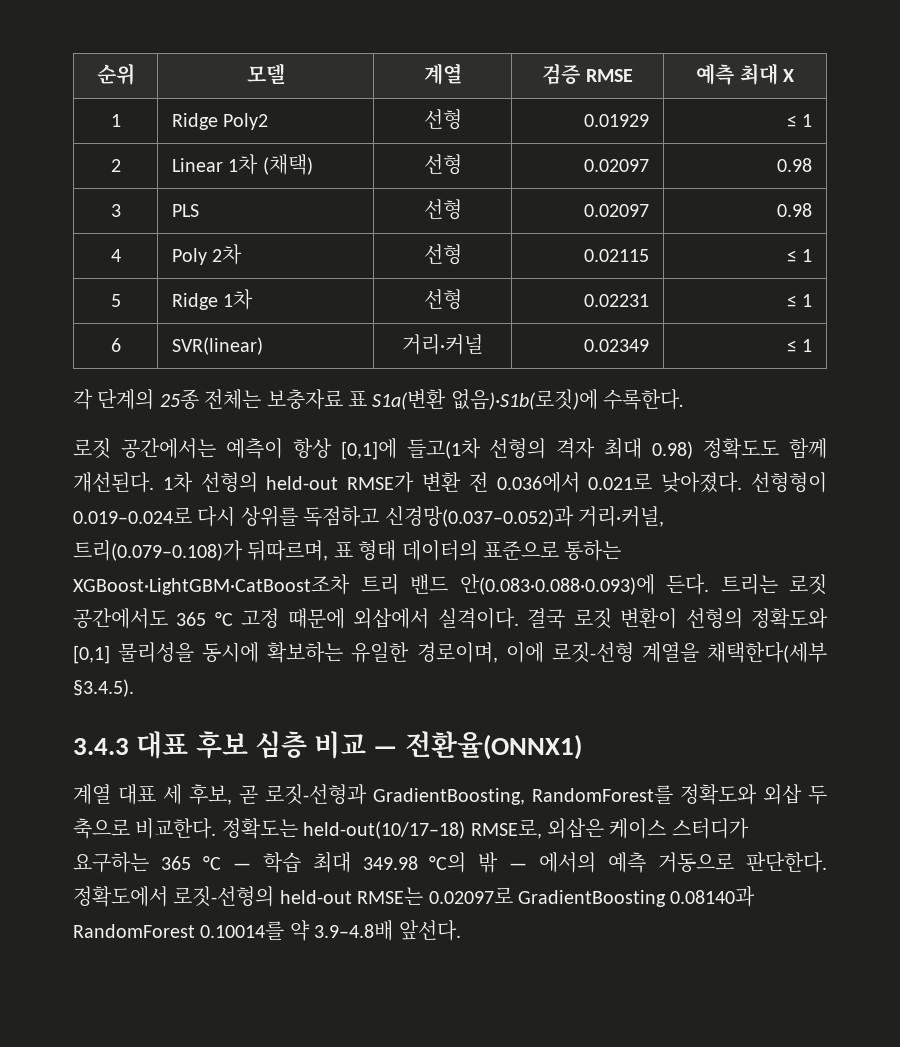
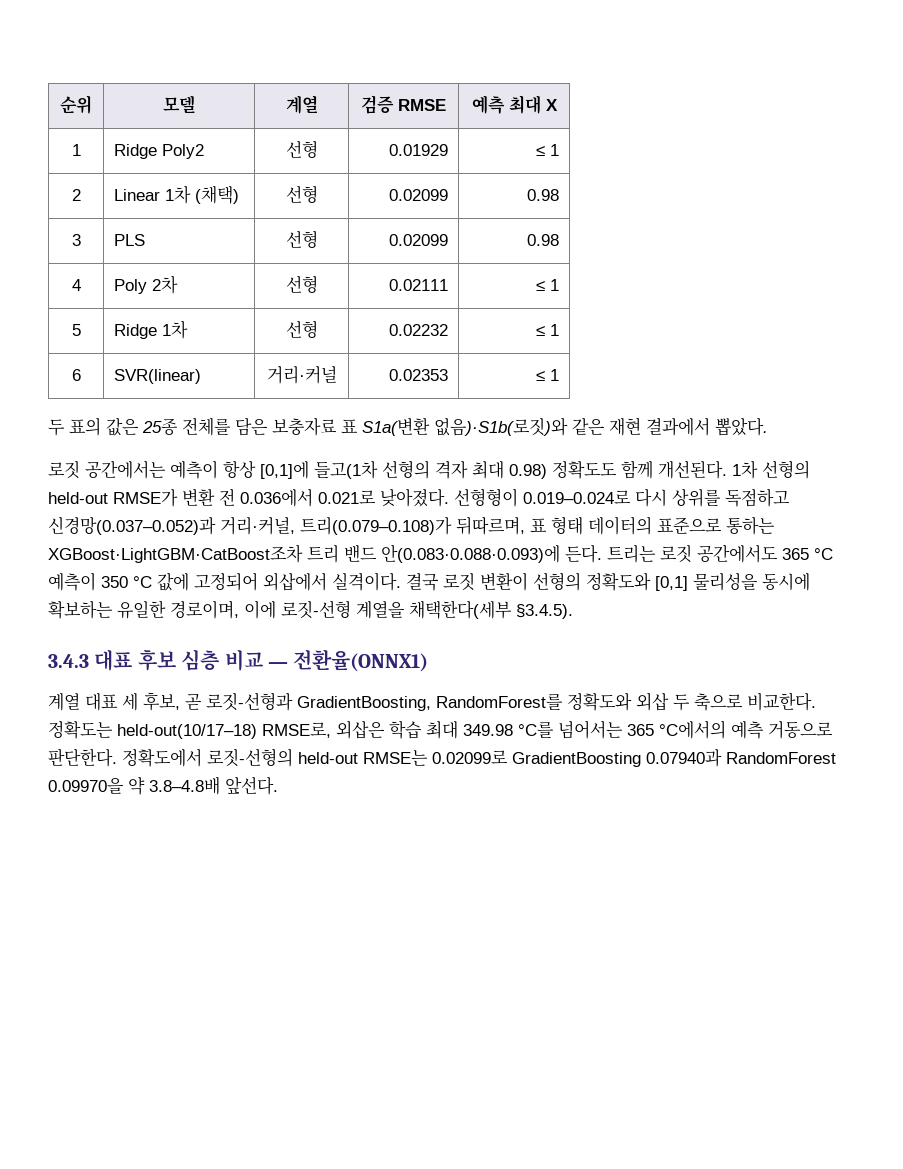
[584,159,650,172] 0.02097 -> [388,189,448,201] 0.02099
[584,204,650,217] 0.02097 -> [388,234,448,246] 0.02099
[584,249,650,262] 0.02115 -> [388,279,448,291] 0.02111
[584,294,650,307] 0.02231 -> [388,324,448,336] 0.02232
[584,339,650,352] [786,339,813,352] [73,389,685,410] 0.02349 | ≤ 1 // 각 단계의 25종 전체는 보충자료 표 S1a(변환 없음)·S1b(로짓)에 수록한다. -> [388,369,448,381] [535,369,559,381] [48,417,768,436] 0.02353 | ≤ 1 // 두 표의 값은 25종 전체를 담은 보충자료 표 S1a(변환 없음)·S1b(로짓)와 같은 재현 결과에서 뽑았다.
[241,608,345,629] 고정 때문에 -> [48,572,258,591] 예측이 350 °C 값에 고정되어
[609,818,749,839] [73,852,597,873] 케이스 스터디가 요구하는 365 °C — 학습 최대 349.98 °C의 밖 — 에서의 -> [389,720,726,739] 학습 최대 349.98 °C를 넘어서는 365 °C에서의
[428,886,756,907] [73,920,394,941] 0.02097로 GradientBoosting 0.08140과 RandomForest 0.10014를 약 3.9–4.8배 -> [432,749,836,767] [48,777,220,795] 0.02099로 GradientBoosting 0.07940과 RandomForest 0.09970을 약 3.8–4.8배

